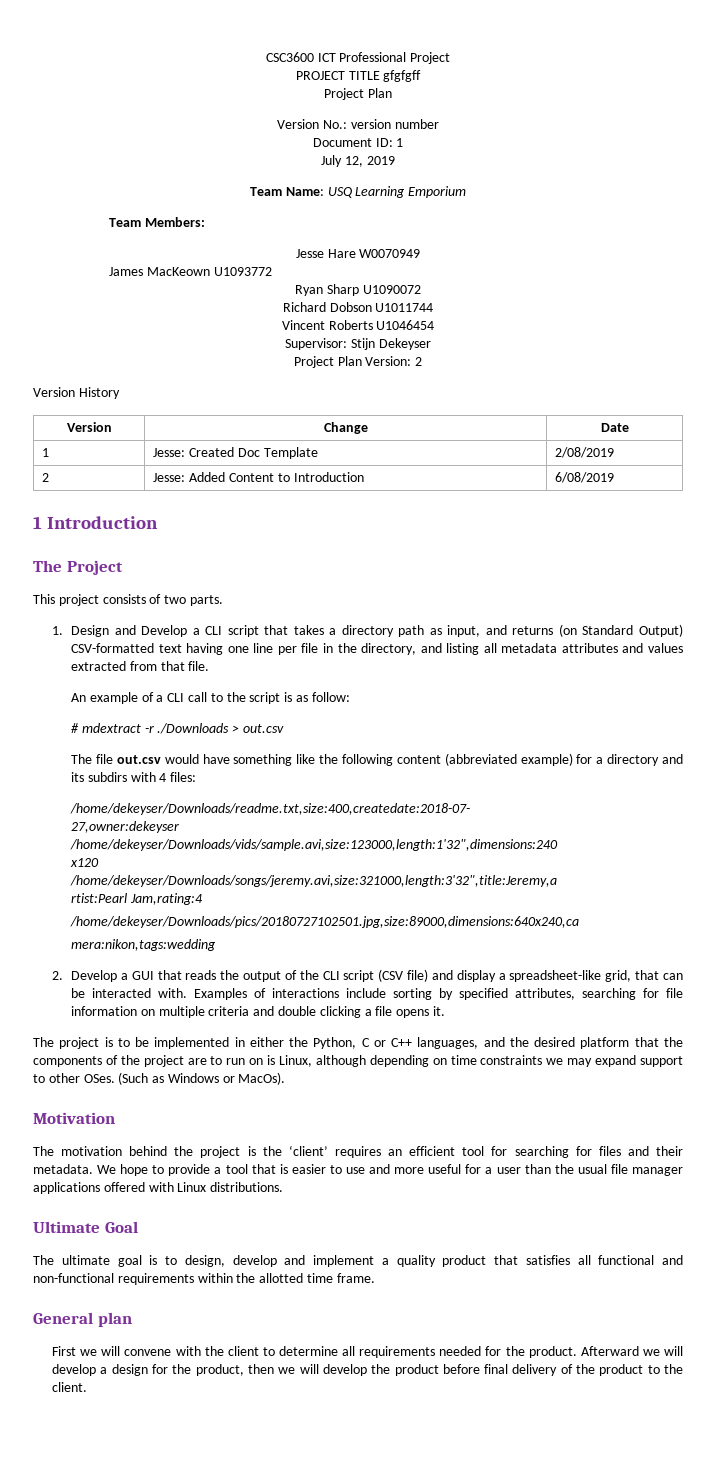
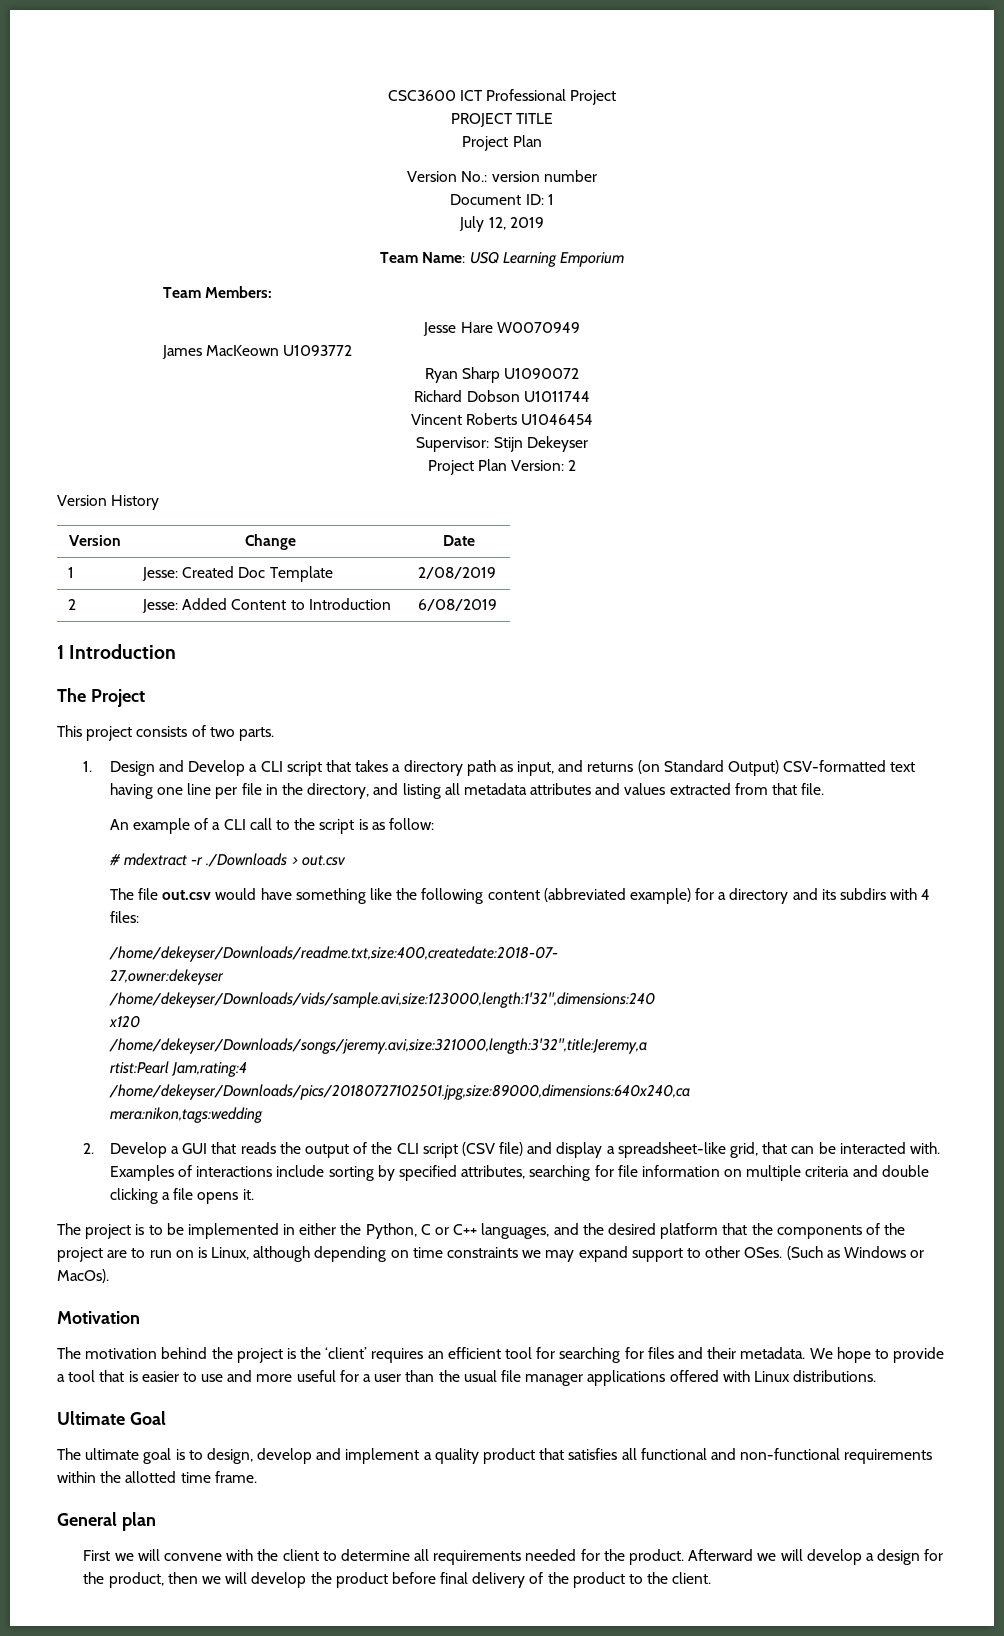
[383,70,422,82] gfgfgff -> (554, 118) none

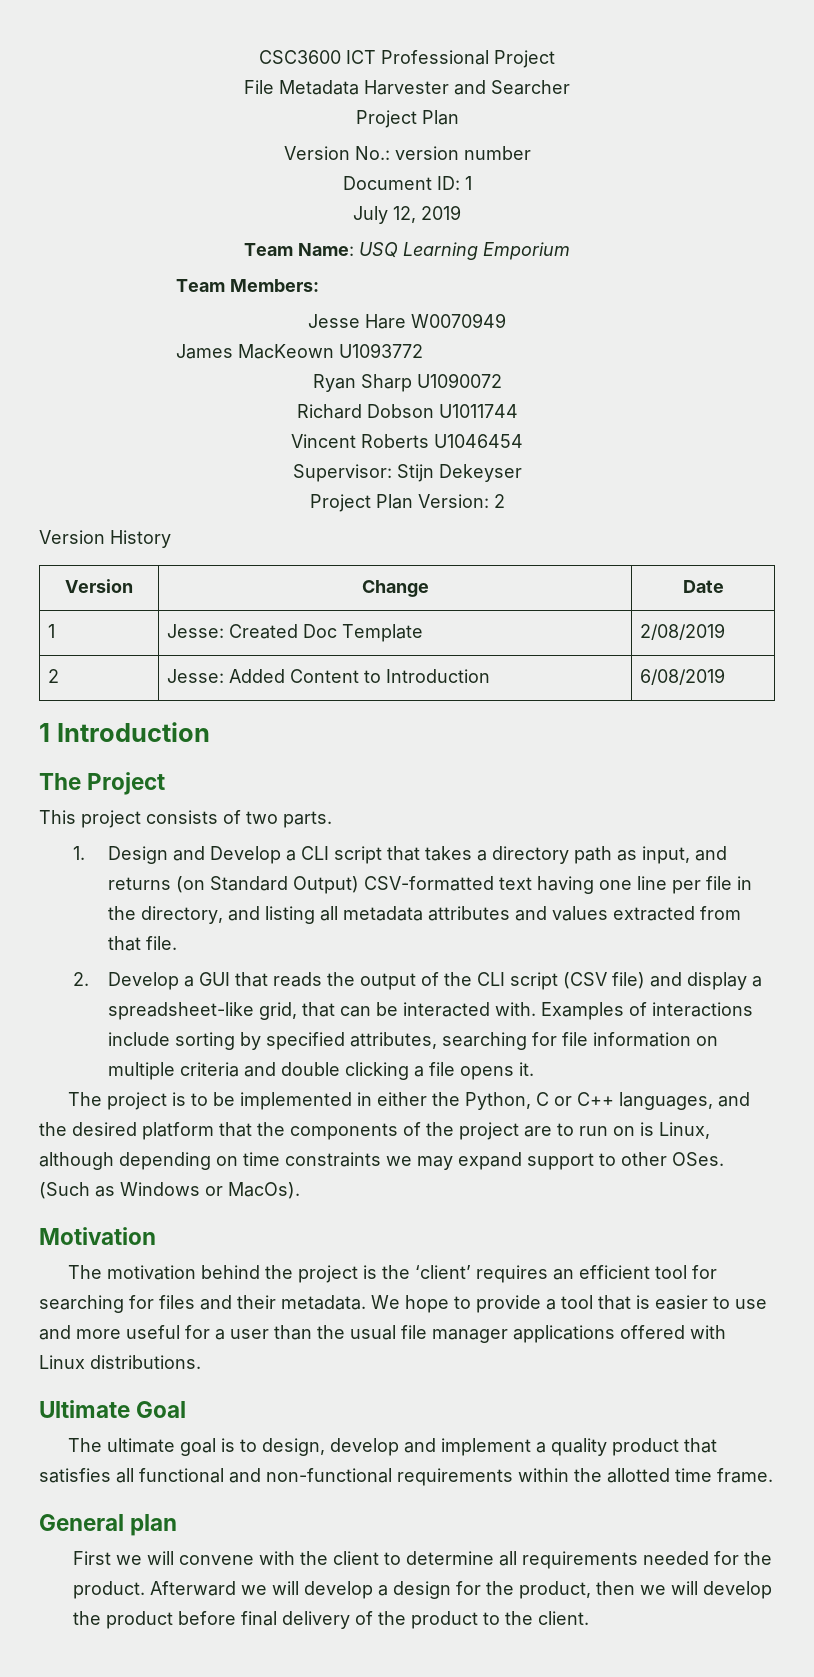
[450,113,554,127] PROJECT TITLE -> [244,80,570,95] File Metadata Harvester and Searcher
[109,818,434,834] [109,853,346,867] [109,888,931,904] [109,911,139,923] [108,946,558,962] [109,969,224,985] [108,992,655,1008] [108,1015,140,1028] [108,1038,647,1054] [109,1061,248,1077] [108,1084,690,1100] [109,1107,263,1123] // An example of a CLI call to the script is as follow: // # mdextract -r ./Downloads > out.csv // The file out.csv would have something like the following content (abbreviated example) for a directory and its subdirs with 4 files: // /home/dekeyser/Downloads/readme.txt,size:400,createdate:2018-07- // 27,owner:dekeyser // /home/dekeyser/Downloads/vids/sample.avi,size:123000,length:1'32",dimensions:240 // x120 // /home/dekeyser/Downloads/songs/jeremy.avi,size:321000,length:3'32",title:Jeremy,a // rtist:Pearl Jam,rating:4 // /home/dekeyser/Downloads/pics/20180727102501.jpg,size:89000,dimensions:640x240,ca // mera:nikon,tags:wedding -> (177, 943) none

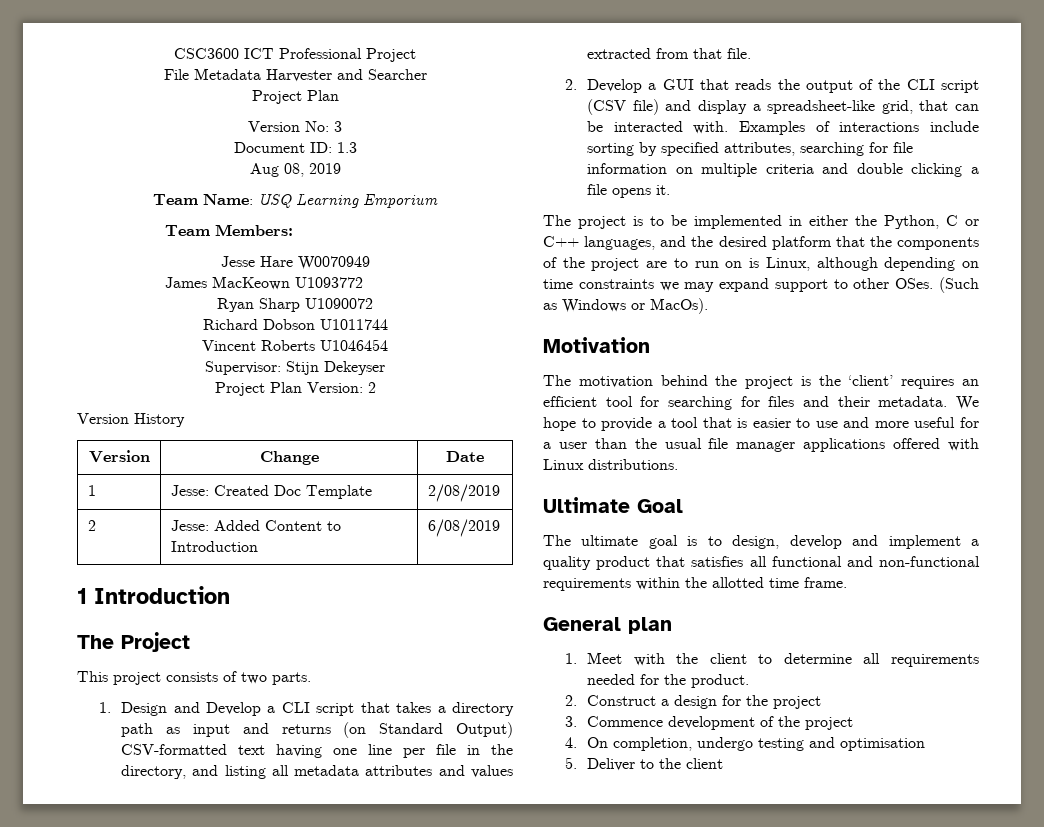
[354,146,531,160] No.: version number -> [305,121,342,132] No: 3
[464,176,472,190] [353,206,416,224] 1 // July 12, -> [336,142,357,153] [249,163,304,177] 1.3 // Aug 08,
[641,846,690,864] input, -> [192,724,230,737] input
[73,1551,255,1565] First we will convene -> [565,652,623,664] 1. Meet
[150,1581,773,1599] [73,1611,479,1629] Afterward we will develop a design for the product, then we will develop the product before final delivery of the product -> [565,695,822,709] [565,716,854,730] [565,737,926,751] [565,757,636,771] // 2. Construct a design for the project // 3. Commence development of the project // 4. On completion, undergo testing and optimisation // 5. Deliver
[538,1611,590,1625] client. -> [686,758,724,769] client

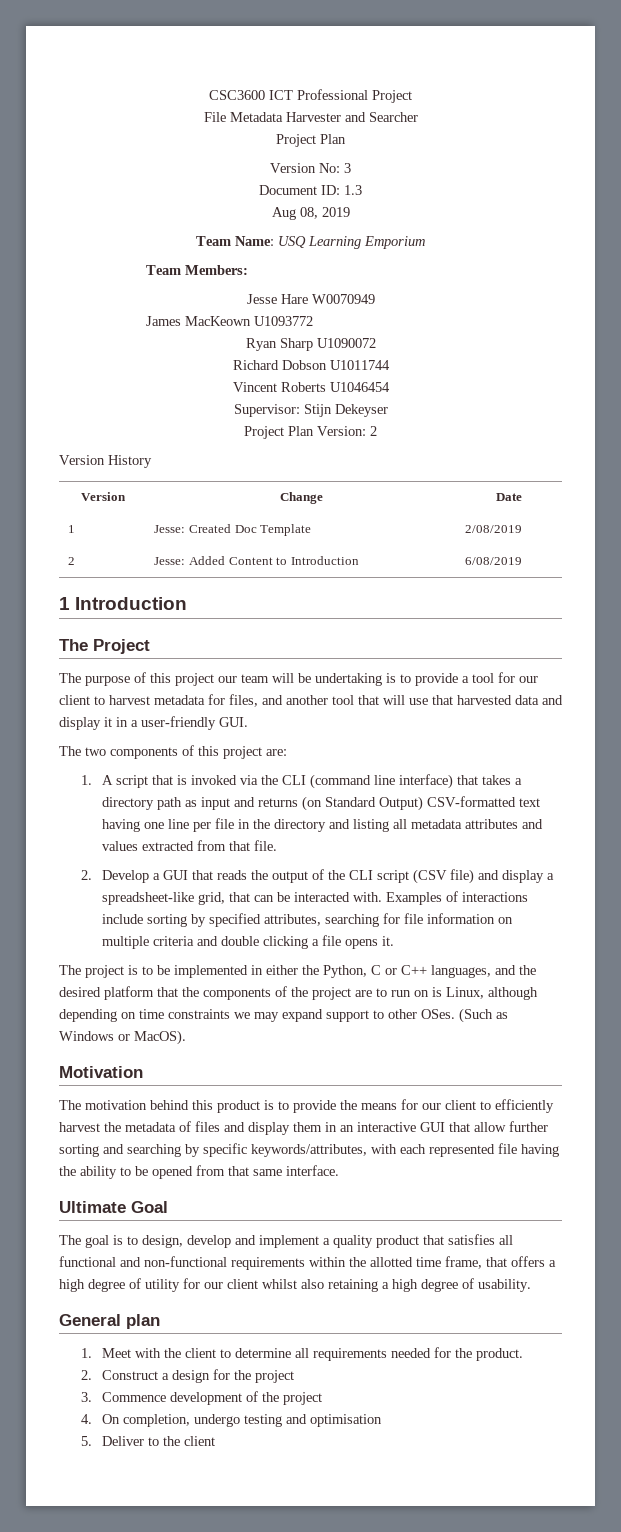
[77,671,311,685] [99,702,355,716] This project consists of two parts. // 1. Design and Develop a CLI script -> [59,672,538,686] [59,694,563,707] [59,716,248,730] [59,745,287,759] [80,774,454,789] The purpose of this project our team will be undertaking is to provide a tool for our client to harvest metadata for files, and another tool that will use that harvested data and display it in a user-friendly GUI. // The two components of this project are: // 1. A script that is invoked via the CLI (command line interface)
[121,765,187,779] directory, -> [274,819,327,832] directory
[650,298,708,314] MacOs). -> [134,1030,186,1045] MacOS).
[715,375,979,389] [543,396,979,410] [543,417,980,431] [543,438,979,452] [543,459,678,470] the project is the ‘client’ requires an efficient tool for searching for files and their metadata. We hope to provide a tool that is easier to use and more useful for a user than the usual file manager applications offered with Linux distributions. -> [192,1099,554,1113] [59,1121,548,1135] [59,1143,559,1157] [59,1165,339,1179] this product is to provide the means for our client to efficiently harvest the metadata of files and display them in an interactive GUI that allow further sorting and searching by specific keywords/attributes, with each represented file having the ability to be opened from that same interface.
[581,535,639,546] ultimate -> (81, 1240) none
[804,577,847,588] frame. -> [445,1256,556,1269] [59,1278,531,1292] frame, that offers a high degree of utility for our client whilst also retaining a high degree of usability.

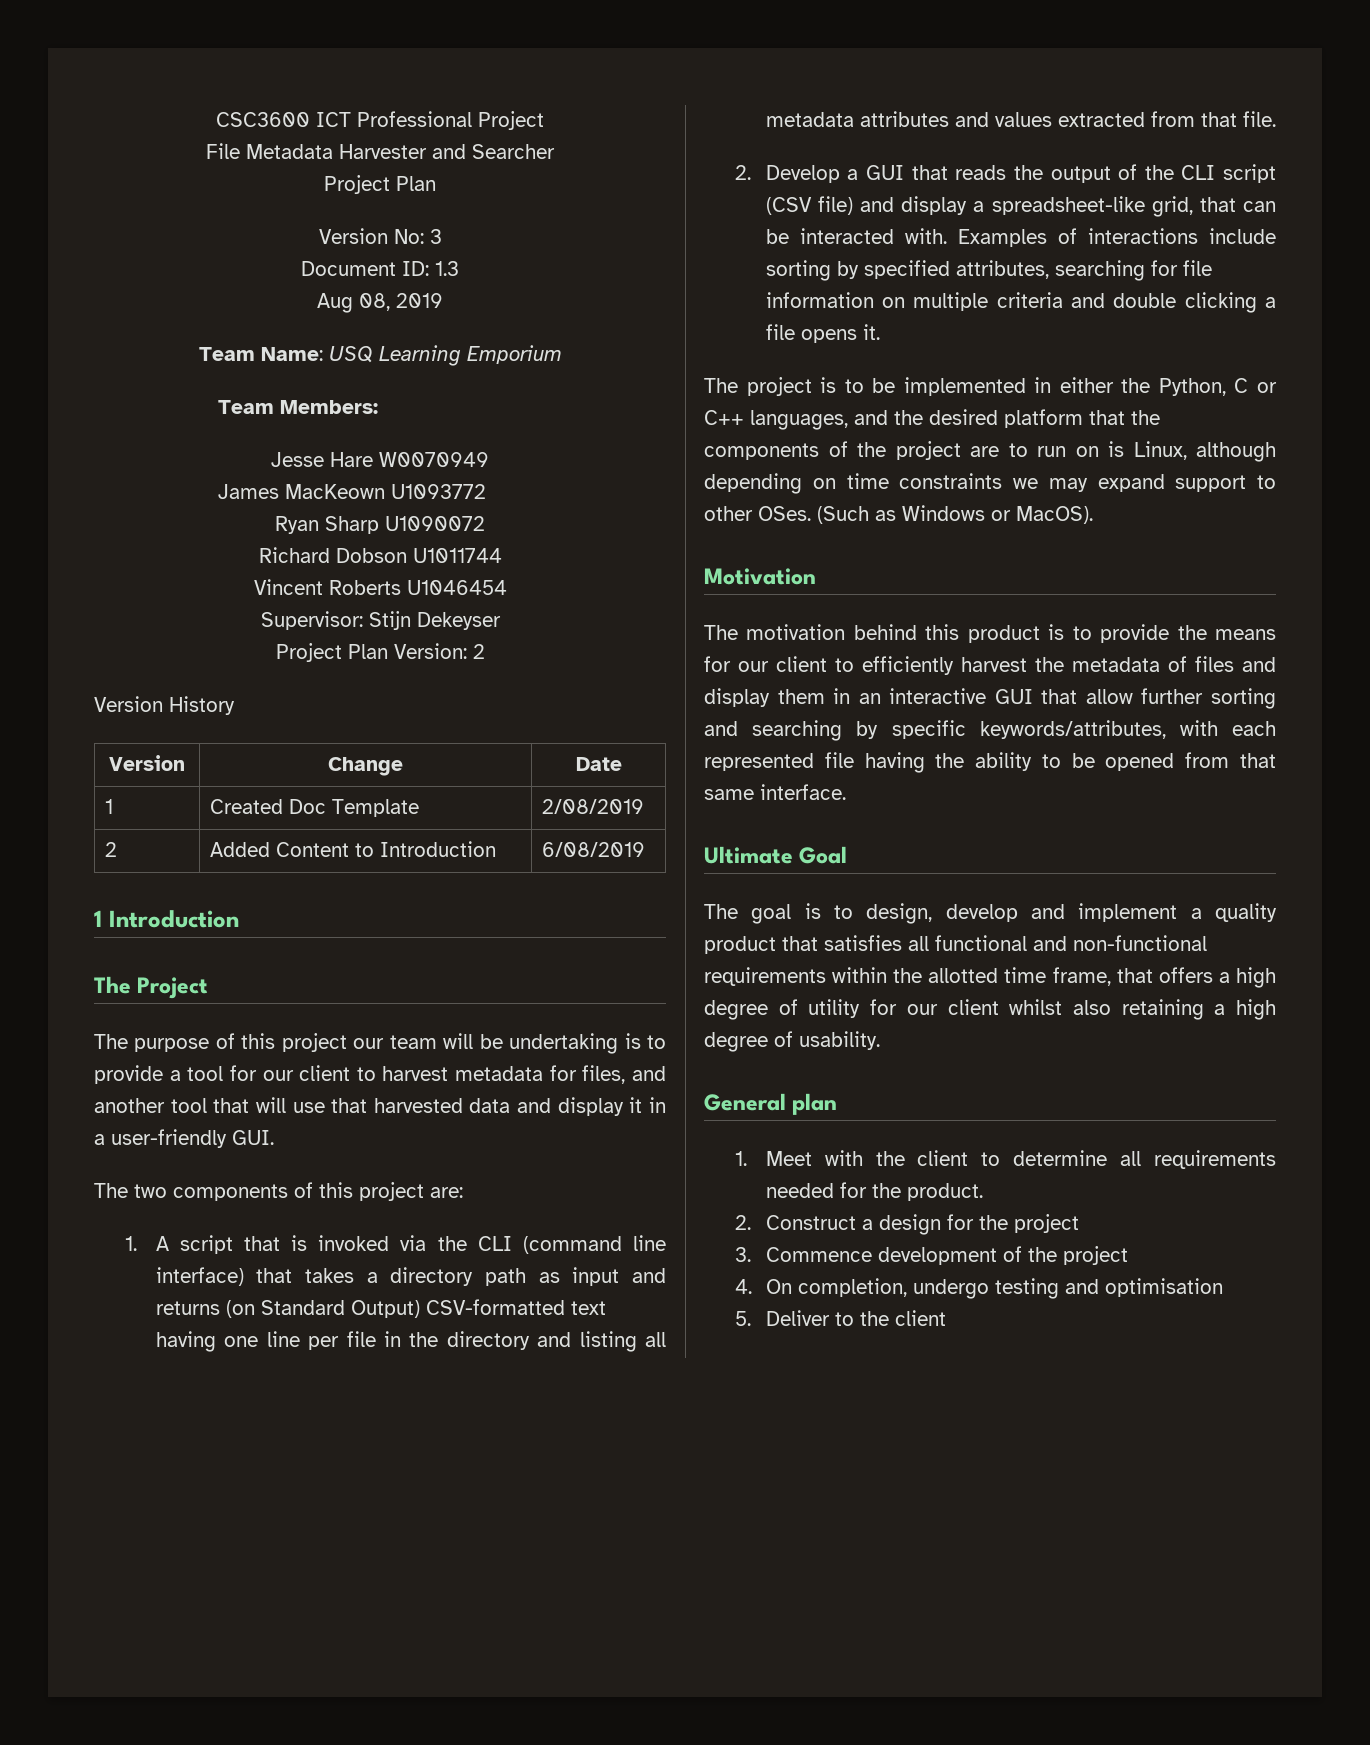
[154,525,186,533] Jesse: -> (113, 806) none
[154,557,186,565] Jesse: -> (117, 849) none

